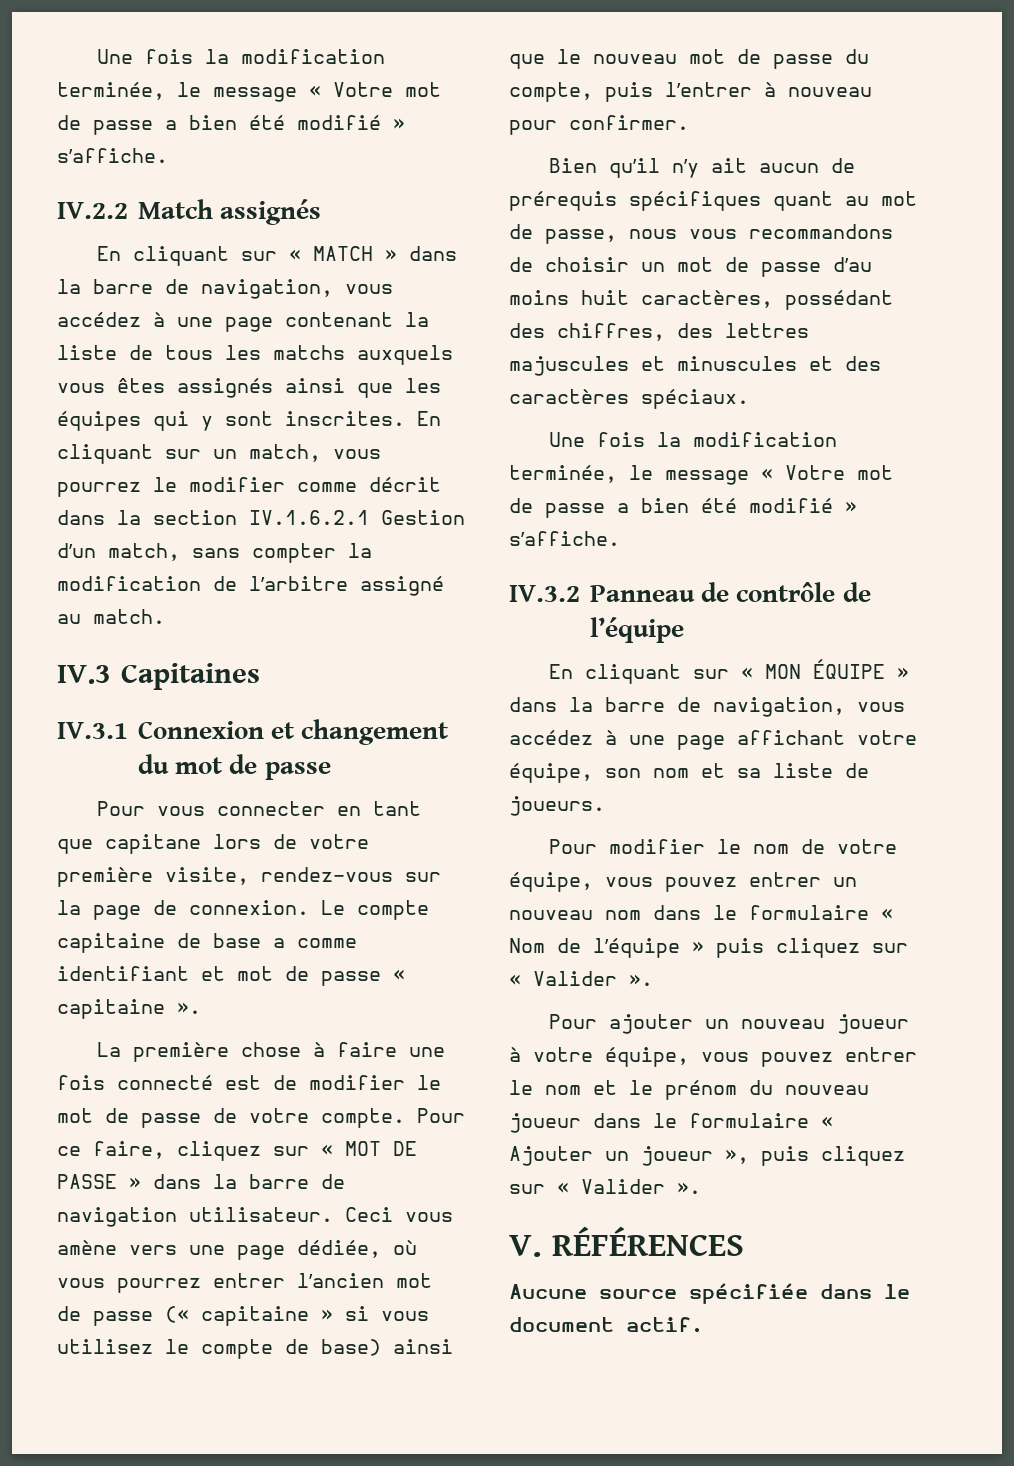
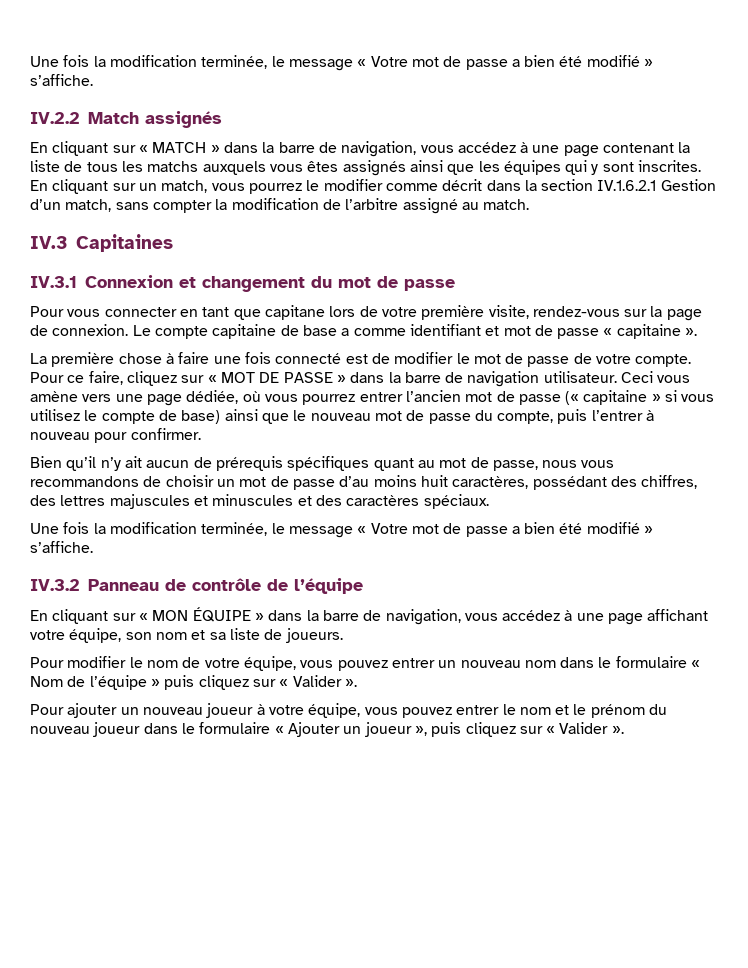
[509,1226,744,1257] [509,1283,910,1304] [509,1317,703,1333] // V. RÉFÉRENCES // Aucune source spécifiée dans le document actif. -> (624, 730) none

